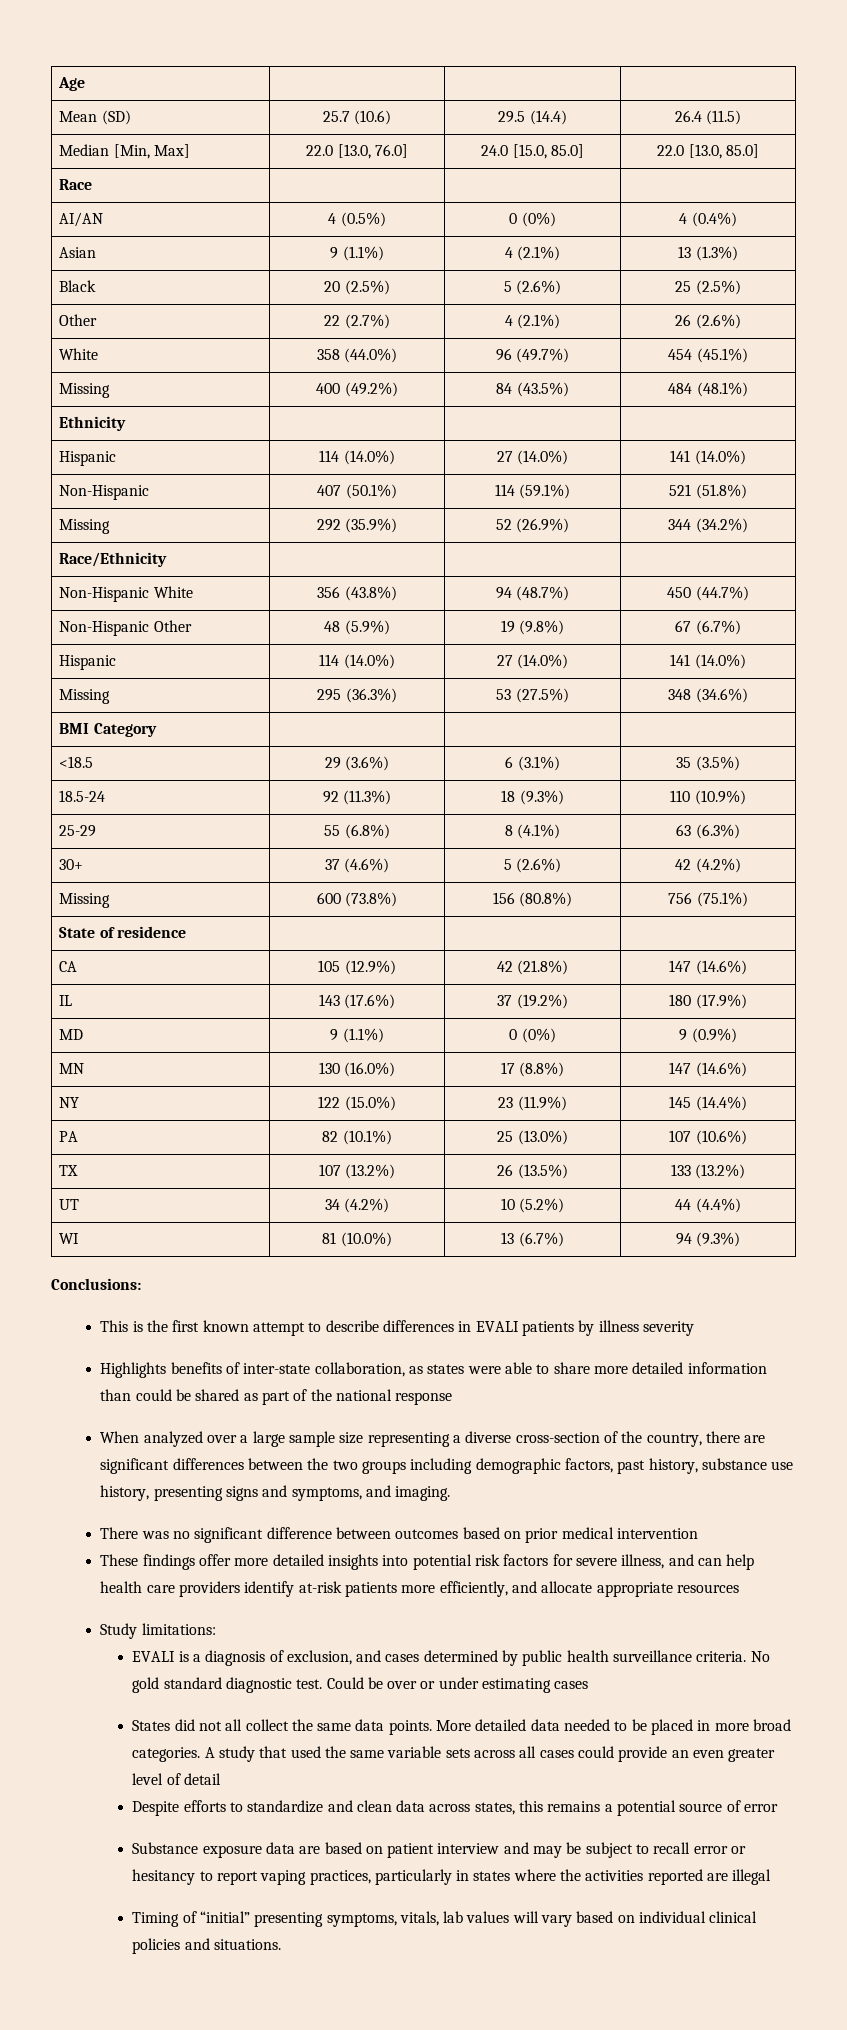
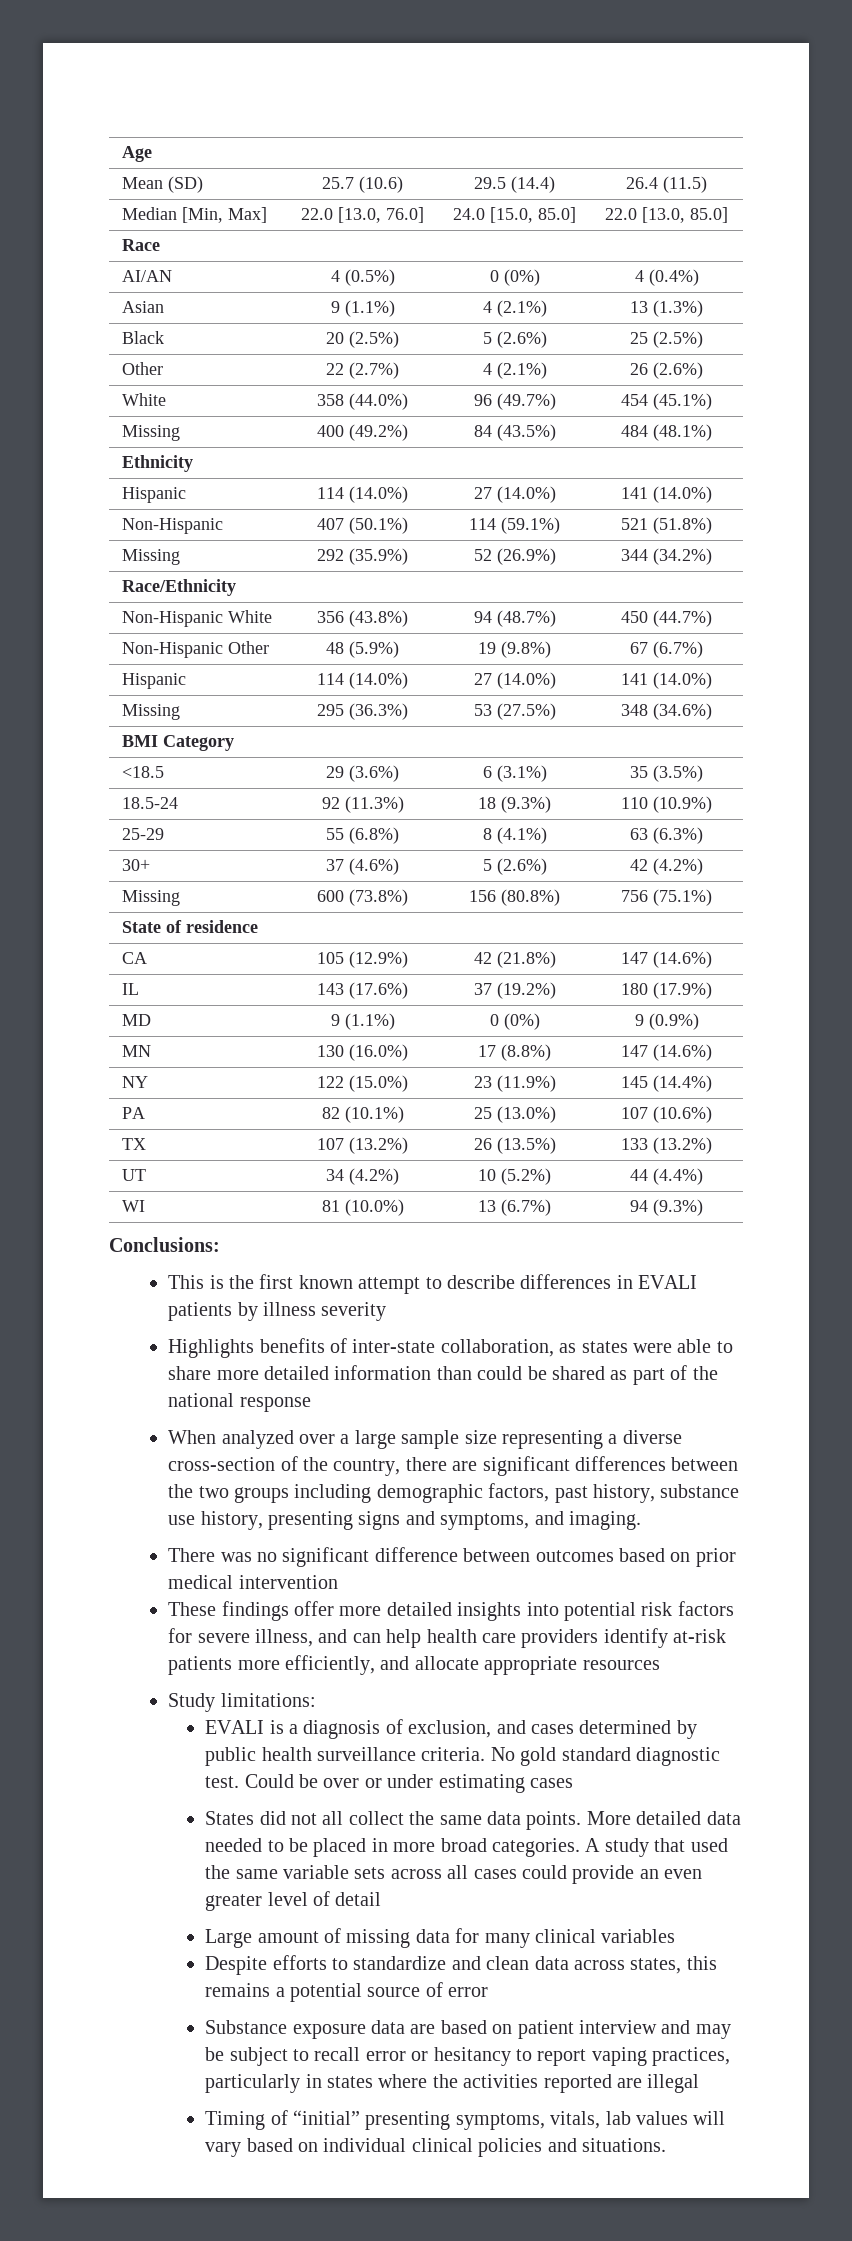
(221, 1779) none -> [205,1928,676,1948] // Large amount of missing data for many clinical variables

